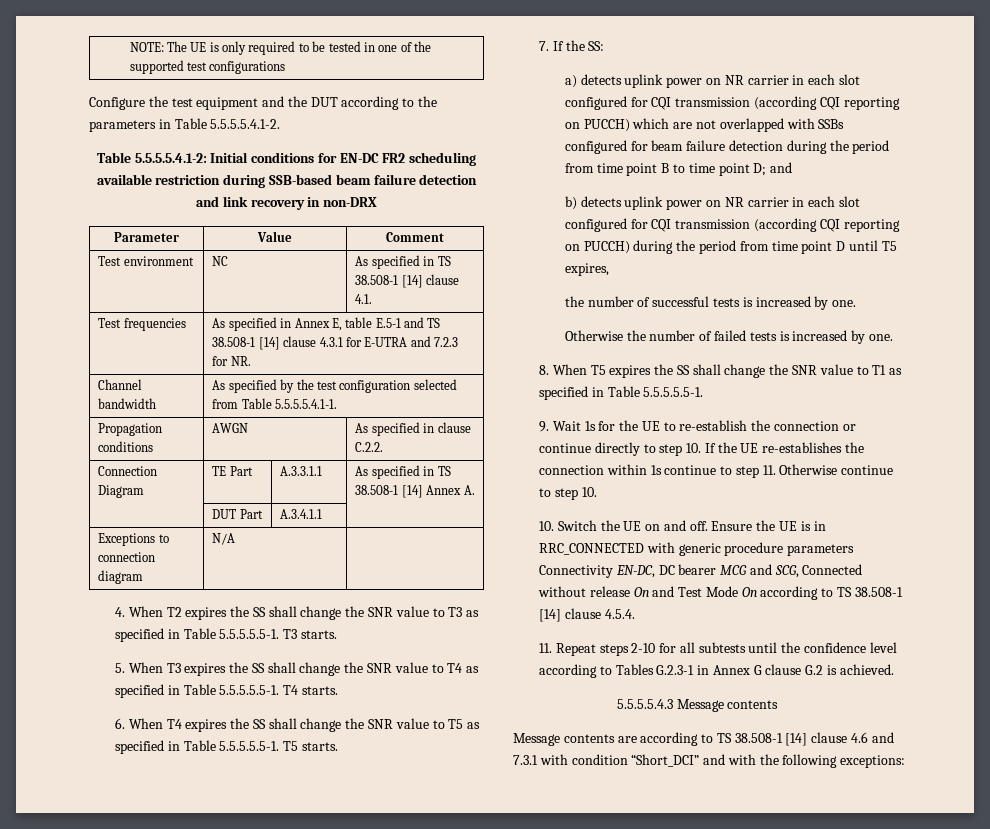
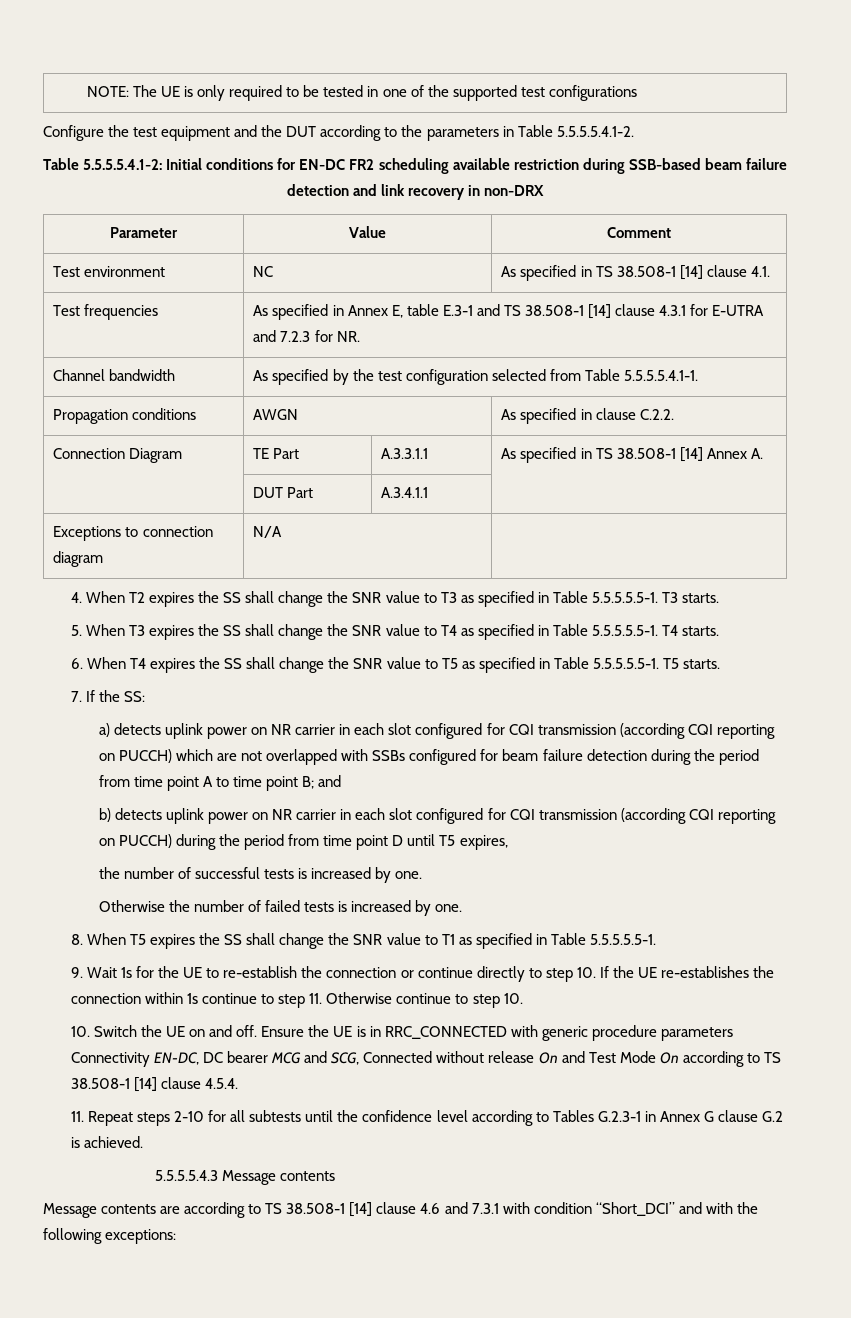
[375,318,401,328] E.5-1 -> [442,305,473,316] E.3-1
[661,163,670,173] B -> [203,776,214,787] A
[753,163,767,176] D; -> [302,776,315,789] B;

